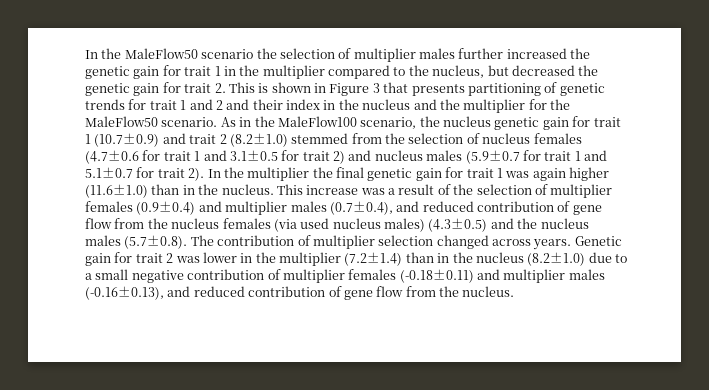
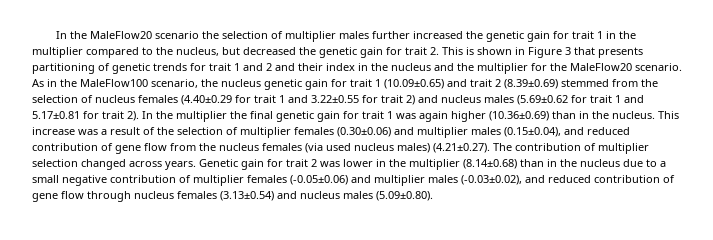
[85,48,198,59] In the MaleFlow50 -> [56,31,153,39] In the MaleFlow20
[85,116,158,127] MaleFlow50 -> [570,63,632,71] MaleFlow20
[94,133,160,147] (10.7±0.9) -> [384,79,444,89] (10.09±0.65)
[229,133,288,147] (8.2±1.0) -> [504,79,558,89] (8.39±0.69)
[85,150,278,164] (4.7±0.6 for trait 1 and 3.1±0.5 -> [181,95,359,105] (4.40±0.29 for trait 1 and 3.22±0.55
[465,150,607,164] [85,167,133,178] (5.9±0.7 for trait 1 and 5.1±0.7 -> [517,95,644,105] [32,111,80,119] (5.69±0.62 for trait 1 and 5.17±0.81
[85,184,148,198] (11.6±1.0) -> [489,111,549,121] (10.36±0.69)
[136,201,393,215] (0.9±0.4) and multiplier males (0.7±0.4), -> [337,127,561,138] (0.30±0.06) and multiplier males (0.15±0.04),
[428,218,589,232] [85,235,188,249] (4.3±0.5) and the nucleus males (5.7±0.8). -> [433,143,490,153] (4.21±0.27).
[344,252,403,266] (7.2±1.4) -> [463,159,517,169] (8.14±0.68)
[527,252,586,266] (8.2±1.0) -> (620, 163) none
[399,269,605,283] [85,286,515,300] (-0.18±0.11) and multiplier males (-0.16±0.13), and reduced contribution of gene flow from the nucleus. -> [290,175,675,186] [32,191,433,202] (-0.05±0.06) and multiplier males (-0.03±0.02), and reduced contribution of gene flow through nucleus females (3.13±0.54) and nucleus males (5.09±0.80).

